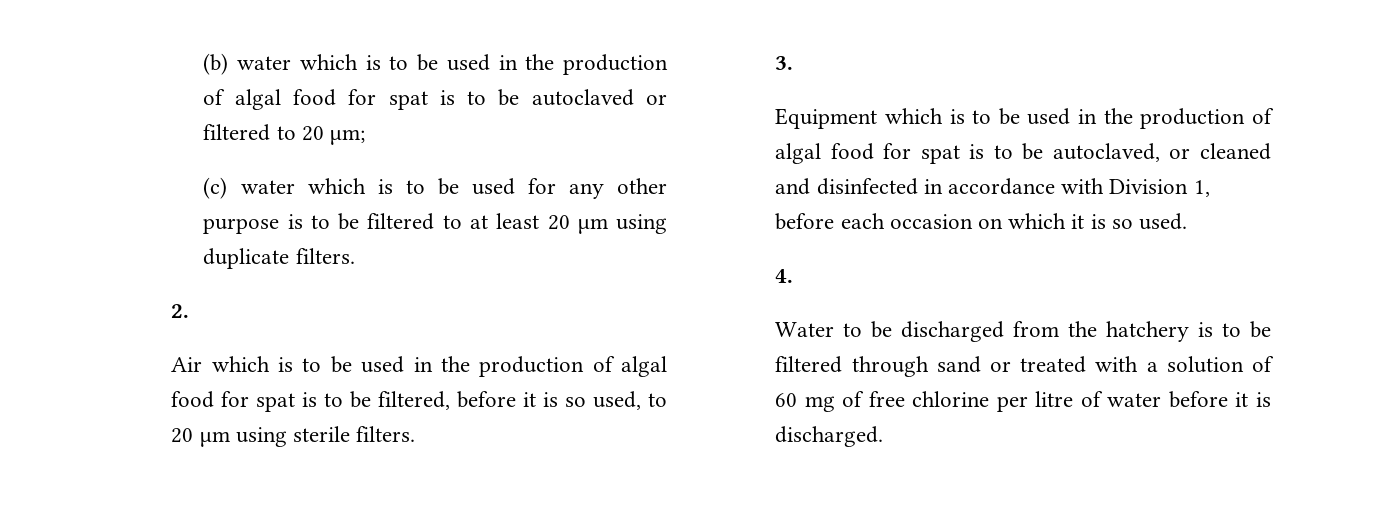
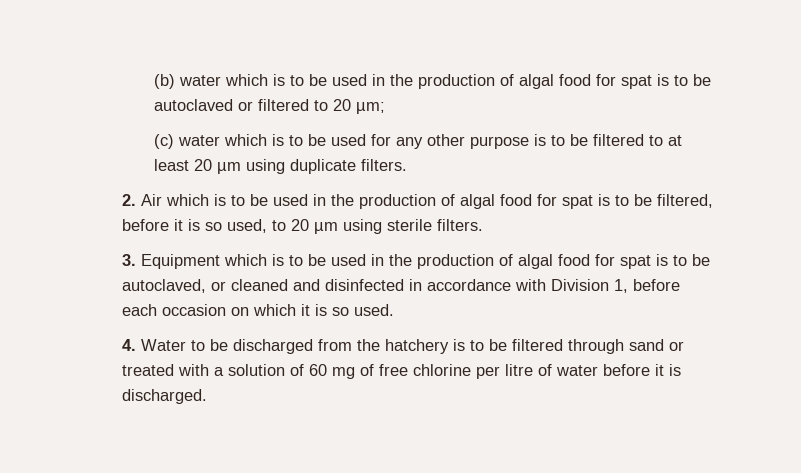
(190, 311) // -> (137, 200) none
(794, 63) // -> (137, 260) none
(794, 276) // -> (137, 345) none

